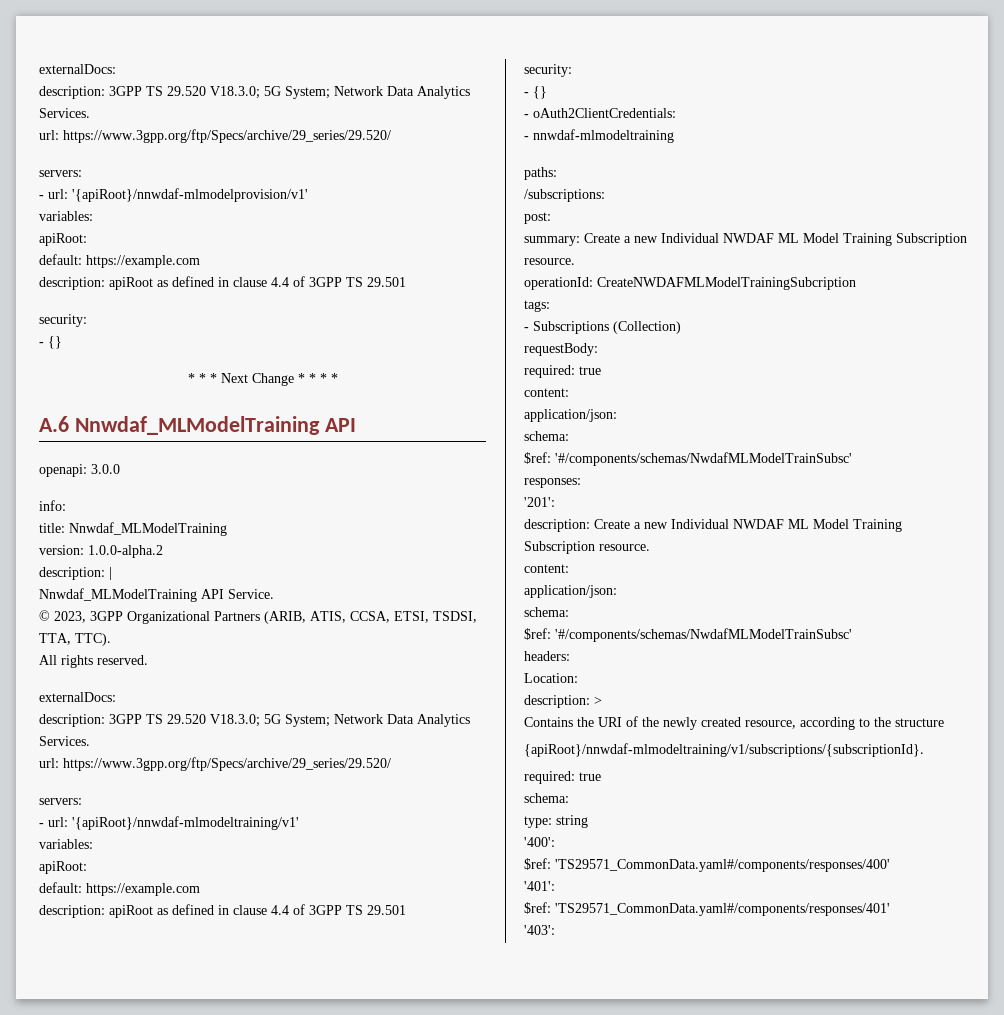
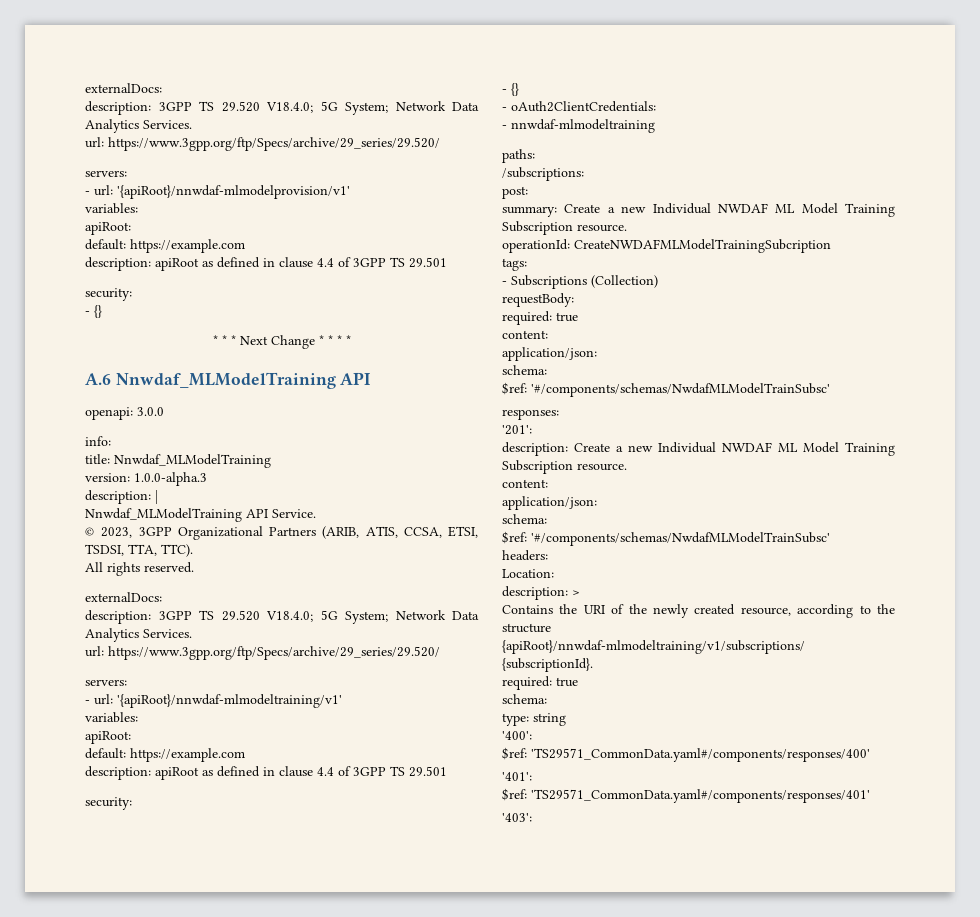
[39,64,116,74] [39,86,260,99] externalDocs: // description: 3GPP TS 29.520 V18.3.0; -> [85,83,162,93] [85,101,313,115] externalDocs: // description: 3GPP TS 29.520 V18.4.0;
[88,545,163,558] 1.0.0-alpha.2 -> [134,472,207,486] 1.0.0-alpha.3
[210,714,260,727] V18.3.0; -> [266,611,313,622] V18.4.0;

